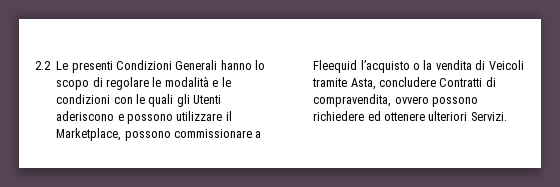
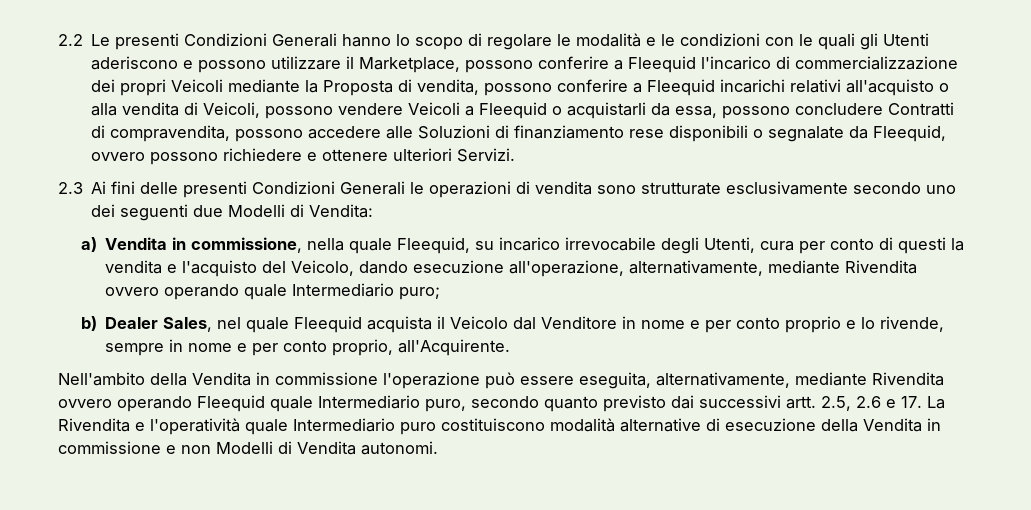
[174,129,262,138] [313,60,524,73] [312,77,496,90] [313,94,392,107] commissionare a Fleequid l’acquisto o la vendita di Veicoli tramite Asta, concludere Contratti di compravendita, -> [538,56,959,73] [91,79,950,96] [91,102,955,119] [91,125,947,142] conferire a Fleequid l'incarico di commercializzazione dei propri Veicoli mediante la Proposta di vendita, possono conferire a Fleequid incarichi relativi all'acquisto o alla vendita di Veicoli, possono vendere Veicoli a Fleequid o acquistarli da essa, possono concludere Contratti di compravendita, possono accedere alle Soluzioni di finanziamento rese disponibili o segnalate da Fleequid,
[367,111,381,121] ed -> [307,152,318,161] e
(507, 116) none -> [58,181,957,198] [91,204,374,221] [81,237,965,254] [105,260,918,277] [105,283,441,300] [81,316,945,333] [105,339,511,356] [58,372,944,389] [58,395,945,412] [58,418,941,435] [58,441,438,455] // 2.3 Ai fini delle presenti Condizioni Generali le operazioni di vendita sono strutturate esclusivamente secondo uno dei seguenti due Modelli di Vendita: // a) Vendita in commissione, nella quale Fleequid, su incarico irrevocabile degli Utenti, cura per conto di questi la vendita e l'acquisto del Veicolo, dando esecuzione all'operazione, alternativamente, mediante Rivendita ovvero operando quale Intermediario puro; // b) Dealer Sales, nel quale Fleequid acquista il Veicolo dal Venditore in nome e per conto proprio e lo rivende, sempre in nome e per conto proprio, all'Acquirente. // Nell'ambito della Vendita in commissione l'operazione può essere eseguita, alternativamente, mediante Rivendita ovvero operando Fleequid quale Intermediario puro, secondo quanto previsto dai successivi artt. 2.5, 2.6 e 17. La Rivendita e l'operatività quale Intermediario puro costituiscono modalità alternative di esecuzione della Vendita in commissione e non Modelli di Vendita autonomi.

